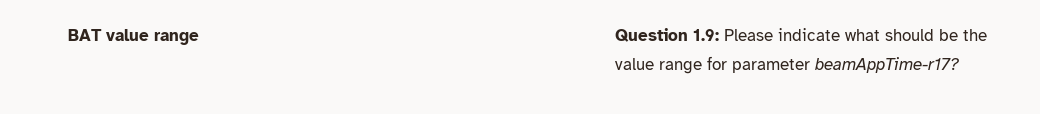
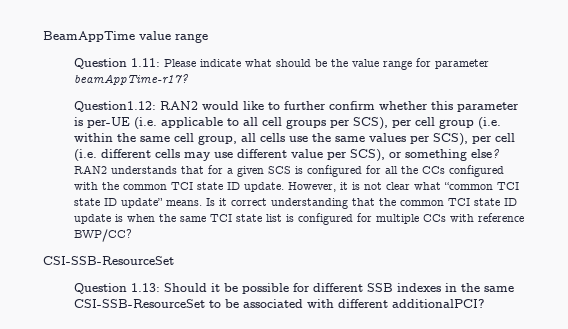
[68,29,102,41] BAT -> [43,31,135,42] BeamAppTime
[693,29,720,41] 1.9: -> [130,58,160,67] 1.11:
(960, 65) none -> [73,101,519,112] [73,117,501,130] [73,133,515,146] [73,149,499,162] [73,165,504,177] [73,182,519,192] [73,198,517,209] [73,213,524,225] [73,229,132,242] [43,256,174,265] [73,283,514,294] [73,299,485,308] // Question1.12: RAN2 would like to further confirm whether this parameter is per-UE (i.e. applicable to all cell groups per SCS), per cell group (i.e. within the same cell group, all cells use the same values per SCS), per cell (i.e. different cells may use different value per SCS), or something else? RAN2 understands that for a given SCS is configured for all the CCs configured with the common TCI state ID update. However, it is not clear what “common TCI state ID update” means. Is it correct understanding that the common TCI state ID update is when the same TCI state list is configured for multiple CCs with reference BWP/CC? // CSI-SSB-ResourceSet // Question 1.13: Should it be possible for different SSB indexes in the same CSI-SSB-ResourceSet to be associated with different additionalPCI?

